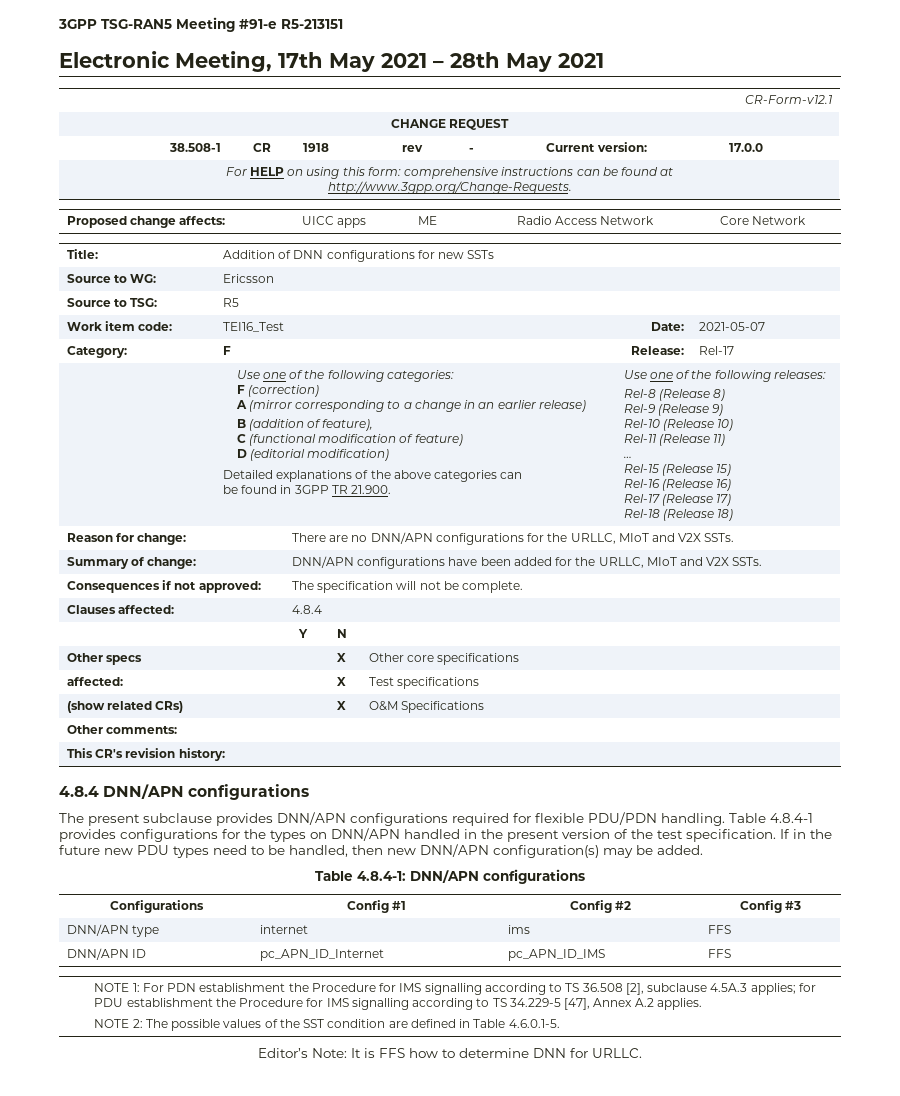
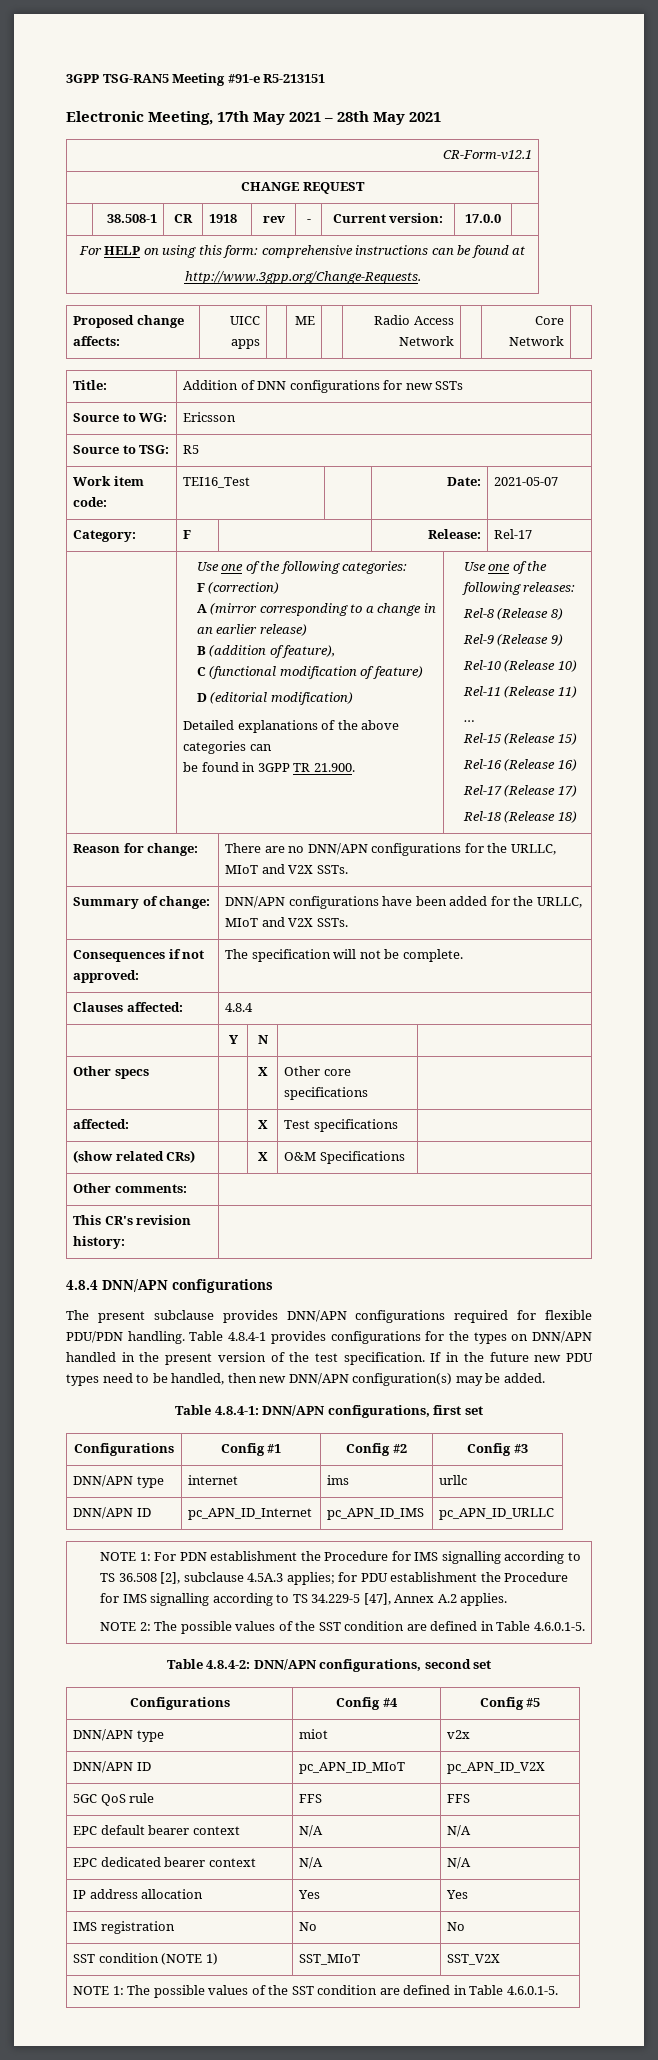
[483,869,585,884] configurations -> [327,1405,483,1418] configurations, first set
[707,925,731,934] FFS -> [439,1475,468,1485] urllc
[707,949,731,958] FFS -> [439,1508,555,1520] pc_APN_ID_URLLC
[258,1048,642,1058] Editor’s Note: It is FFS how to determine DNN for URLLC. -> [166,1659,492,1672] [129,1697,230,1710] [336,1697,398,1710] [479,1697,541,1710] [73,1729,164,1742] [299,1729,329,1739] [447,1730,471,1739] [73,1761,151,1773] [299,1762,406,1774] [447,1762,546,1774] [73,1793,155,1806] [299,1794,323,1803] [447,1794,471,1803] [73,1825,240,1835] [299,1825,324,1837] [447,1825,472,1837] [73,1857,256,1867] [299,1857,324,1869] [447,1857,472,1869] [73,1889,204,1899] [298,1890,321,1899] [446,1890,469,1899] [73,1921,175,1934] [299,1922,318,1931] [447,1922,466,1931] [73,1953,218,1965] [299,1954,361,1965] [447,1954,501,1965] [73,1985,558,1998] Table 4.8.4-2: DNN/APN configurations, second set // Configurations | Config #4 | Config #5 // DNN/APN type | miot | v2x // DNN/APN ID | pc_APN_ID_MIoT | pc_APN_ID_V2X // 5GC QoS rule | FFS | FFS // EPC default bearer context | N/A | N/A // EPC dedicated bearer context | N/A | N/A // IP address allocation | Yes | Yes // IMS registration | No | No // SST condition (NOTE 1) | SST_MIoT | SST_V2X // NOTE 1: The possible values of the SST condition are defined in Table 4.6.0.1-5.

